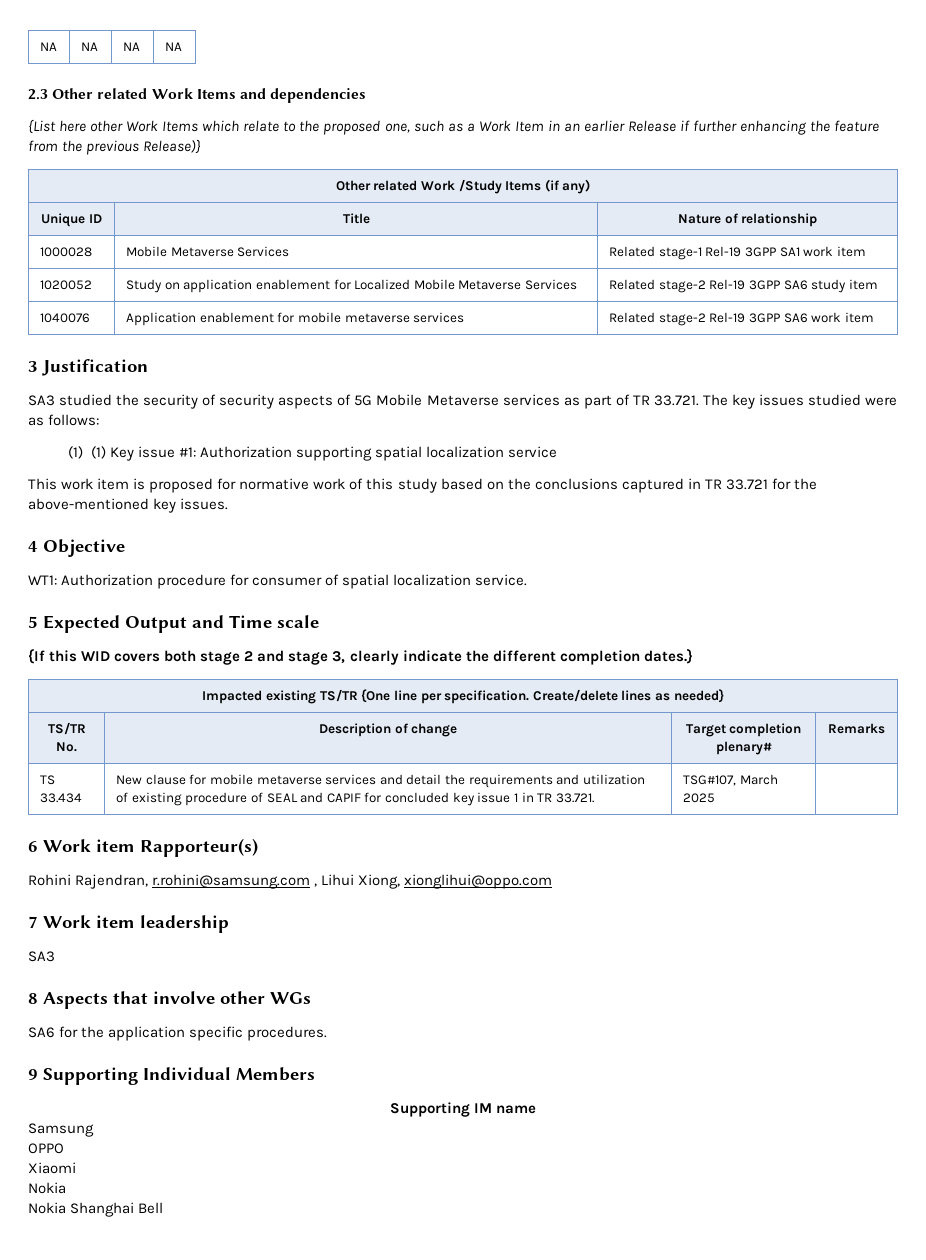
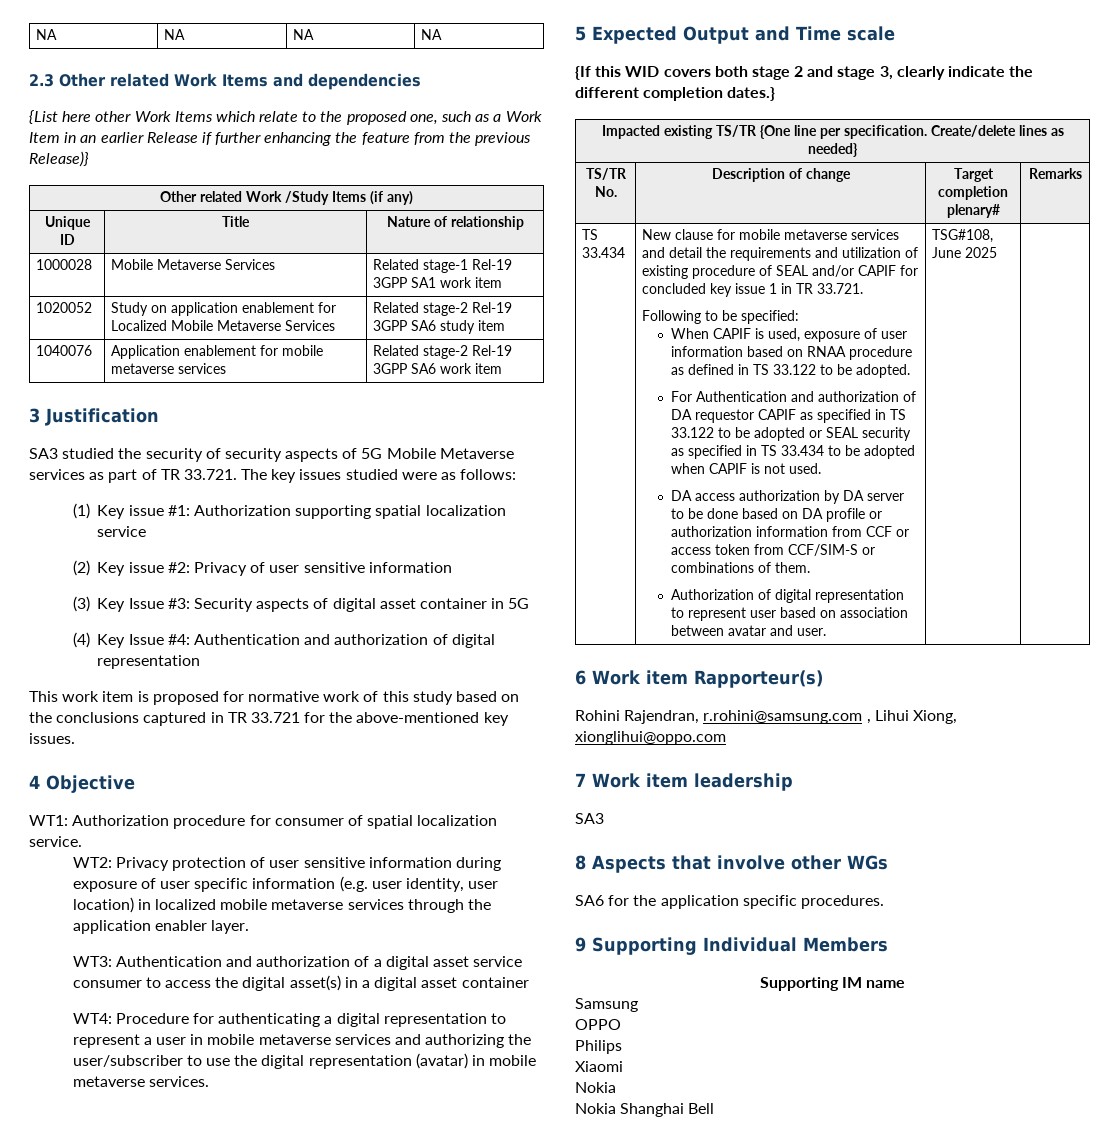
[90,446,106,459] (1) -> (90, 511) none
(557, 452) none -> [72,560,452,576] [72,596,530,612] [72,632,495,648] [97,655,201,669] // (2) Key issue #2: Privacy of user sensitive information // (3) Key Issue #3: Security aspects of digital asset container in 5G // (4) Key Issue #4: Authentication and authorization of digital representation
(528, 580) none -> [72,857,502,871] [72,876,499,892] [72,897,492,913] [72,920,250,934] [72,956,523,970] [72,975,529,991] [72,1013,507,1027] [72,1034,532,1048] [72,1053,537,1069] [72,1076,209,1087] // WT2: Privacy protection of user sensitive information during exposure of user specific information (e.g. user identity, user location) in localized mobile metaverse services through the application enabler layer. // WT3: Authentication and authorization of a digital asset service consumer to access the digital asset(s) in a digital asset container // WT4: Procedure for authenticating a digital representation to represent a user in mobile metaverse services and authorizing the user/subscriber to use the digital representation (avatar) in mobile metaverse services.
[300,792,324,803] and -> [812,265,855,277] and/or
[682,774,778,786] | TSG#107, March -> [642,310,800,324] [670,328,907,342] [670,346,912,360] [670,364,910,378] [670,391,916,402] [670,409,906,423] [670,427,911,441] [670,445,915,459] [670,463,821,474] [670,490,904,504] [670,508,882,522] [670,526,909,537] [670,544,875,556] [670,562,810,573] [670,589,904,603] [670,607,908,621] [670,625,826,636] [932,229,994,243] [932,247,962,258] // Following to be specified: // When CAPIF is used, exposure of user information based on RNAA procedure as defined in TS 33.122 to be adopted. // For Authentication and authorization of DA requestor CAPIF as specified in TS 33.122 to be adopted or SEAL security as specified in TS 33.434 to be adopted when CAPIF is not used. // DA access authorization by DA server to be done based on DA profile or authorization information from CCF or access token from CCF/SIM-S or combinations of them. // Authorization of digital representation to represent user based on association between avatar and user. | TSG#108, June
(64, 1148) none -> [575,1040,622,1054] // Philips

